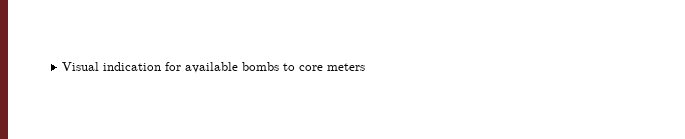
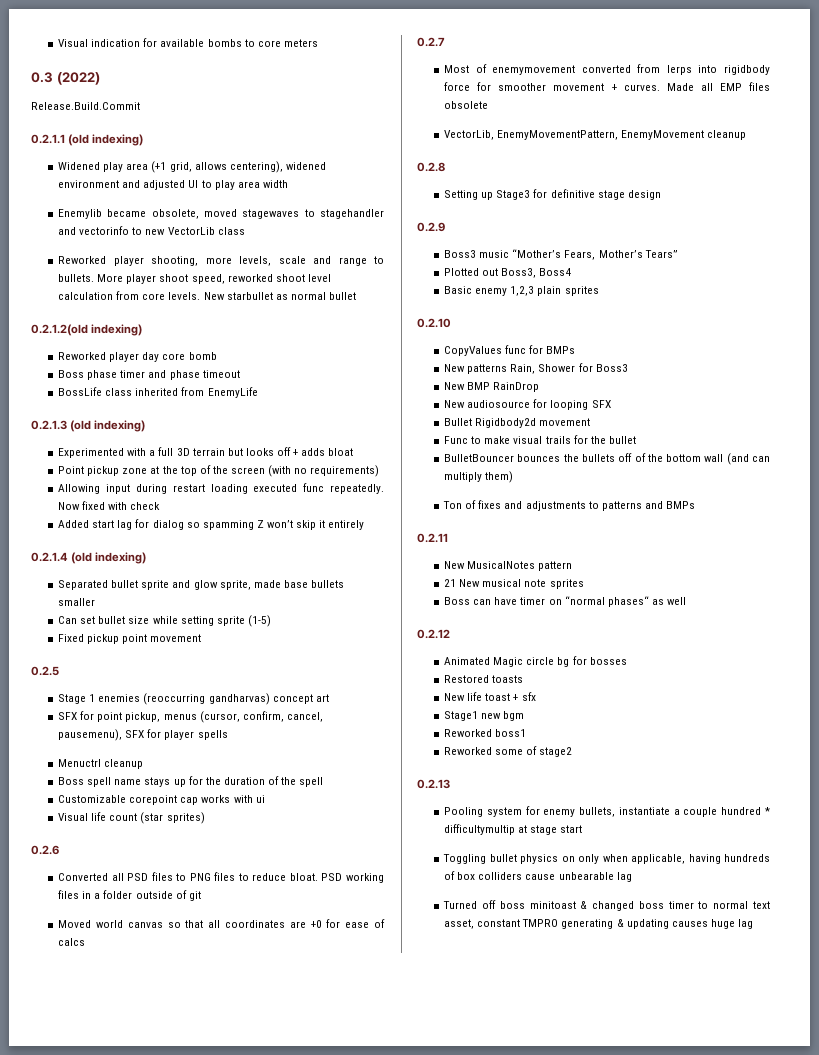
(366, 67) none -> [31,72,100,85] [31,102,140,110] [31,134,144,146] [58,161,326,173] [58,180,288,190] [58,209,384,219] [58,226,245,235] [58,256,384,266] [58,274,331,284] [58,291,357,300] [31,324,143,336] [58,352,217,362] [58,370,240,380] [58,387,258,398] [31,420,146,432] [58,447,354,458] [58,465,380,477] [58,483,384,494] [58,501,161,510] [58,519,365,530] [31,552,147,564] [58,580,345,590] [58,598,96,606] [58,615,271,627] [58,634,202,644] [31,666,59,676] [58,693,329,705] [58,711,323,723] [58,729,228,741] [58,759,144,769] [58,776,324,787] [58,795,265,805] [58,812,205,824] [31,845,59,855] [58,872,384,883] [58,890,201,901] [58,919,385,928] [58,938,86,946] [417,37,445,47] [444,64,770,75] [444,82,770,91] [444,101,489,109] [444,130,747,140] [417,162,445,172] [444,189,661,200] [417,222,445,232] [444,249,678,260] [444,268,572,278] [444,286,599,296] [417,318,451,328] [444,345,576,356] [444,363,628,374] [444,382,540,392] [444,399,611,410] [444,418,591,428] [444,435,636,444] [444,453,770,465] [444,471,514,483] [443,500,696,511] [417,533,448,543] [444,561,573,571] [444,579,584,589] [444,596,687,607] [417,629,450,639] [444,656,627,667] [444,675,524,683] [444,692,536,701] [444,711,525,721] [444,729,527,737] [444,746,573,757] [417,779,450,789] [444,806,770,817] [444,824,583,835] [443,854,770,864] [444,871,632,882] [443,900,770,911] [444,919,754,929] // 0.3 (2022) // Release.Build.Commit // 0.2.1.1 (old indexing) // Widened play area (+1 grid, allows centering), widened environment and adjusted UI to play area width // Enemylib became obsolete, moved stagewaves to stagehandler and vectorinfo to new VectorLib class // Reworked player shooting, more levels, scale and range to bullets. More player shoot speed, reworked shoot level calculation from core levels. New starbullet as normal bullet // 0.2.1.2(old indexing) // Reworked player day core bomb // Boss phase timer and phase timeout // BossLife class inherited from EnemyLife // 0.2.1.3 (old indexing) // Experimented with a full 3D terrain but looks off + adds bloat // Point pickup zone at the top of the screen (with no requirements) // Allowing input during restart loading executed func repeatedly. Now fixed with check // Added start lag for dialog so spamming Z won’t skip it entirely // 0.2.1.4 (old indexing) // Separated bullet sprite and glow sprite, made base bullets smaller // Can set bullet size while setting sprite (1-5) // Fixed pickup point movement // 0.2.5 // Stage 1 enemies (reoccurring gandharvas) concept art // SFX for point pickup, menus (cursor, confirm, cancel, pausemenu), SFX for player spells // Menuctrl cleanup // Boss spell name stays up for the duration of the spell // Customizable corepoint cap works with ui // Visual life count (star sprites) // 0.2.6 // Converted all PSD files to PNG files to reduce bloat. PSD working files in a folder outside of git // Moved world canvas so that all coordinates are +0 for ease of calcs // 0.2.7 // Most of enemymovement converted from lerps into rigidbody force for smoother movement + curves. Made all EMP files obsolete // VectorLib, EnemyMovementPattern, EnemyMovement cleanup // 0.2.8 // Setting up Stage3 for definitive stage design // 0.2.9 // Boss3 music “Mother’s Fears, Mother’s Tears” // Plotted out Boss3, Boss4 // Basic enemy 1,2,3 plain sprites // 0.2.10 // CopyValues func for BMPs // New patterns Rain, Shower for Boss3 // New BMP RainDrop // New audiosource for looping SFX // Bullet Rigidbody2d movement // Func to make visual trails for the bullet // BulletBouncer bounces the bullets off of the bottom wall (and can multiply them) // Ton of fixes and adjustments to patterns and BMPs // 0.2.11 // New MusicalNotes pattern // 21 New musical note sprites // Boss can have timer on “normal phases“ as well // 0.2.12 // Animated Magic circle bg for bosses // Restored toasts // New life toast + sfx // Stage1 new bgm // Reworked boss1 // Reworked some of stage2 // 0.2.13 // Pooling system for enemy bullets, instantiate a couple hundred * difficultymultip at stage start // Toggling bullet physics on only when applicable, having hundreds of box colliders cause unbearable lag // Turned off boss minitoast & changed boss timer to normal text asset, constant TMPRO generating & updating causes huge lag

